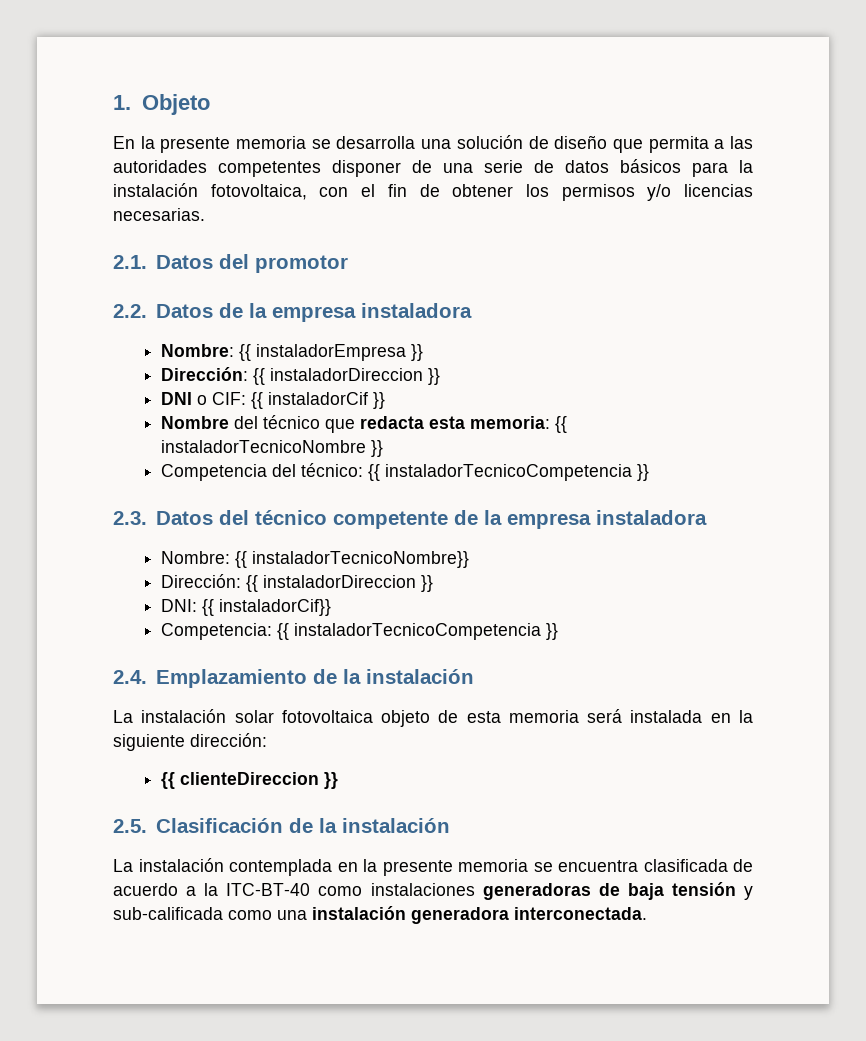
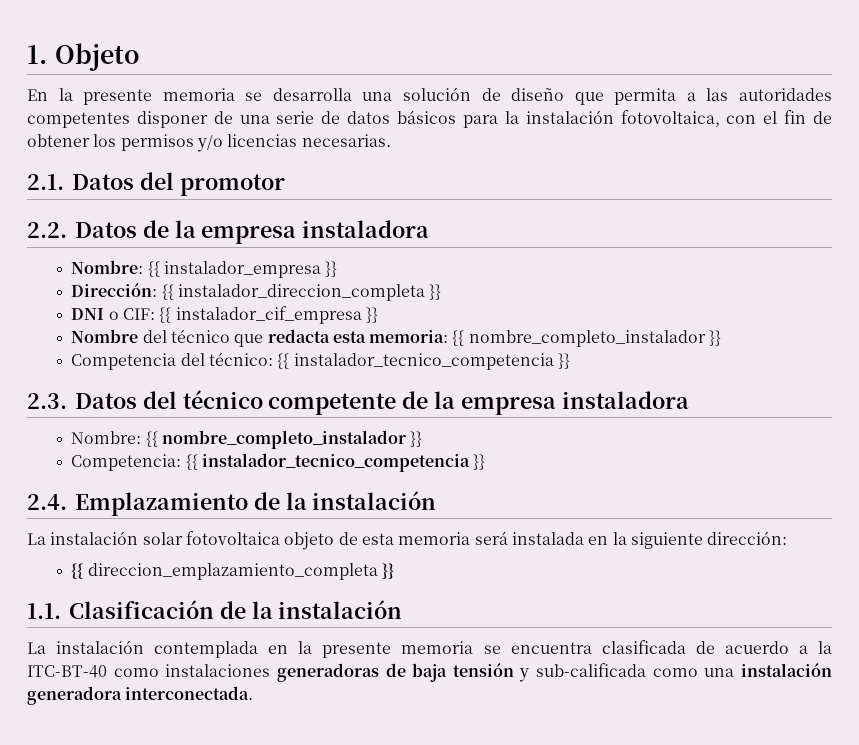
[256,344,407,361] instaladorEmpresa -> [163,261,321,278] instalador_empresa
[270,368,424,381] instaladorDireccion -> [177,284,425,301] instalador_direccion_completa
[268,392,369,405] instaladorCif -> [175,306,362,324] instalador_cif_empresa
[161,440,367,453] instaladorTecnicoNombre -> [468,330,706,347] nombre_completo_instalador
[385,464,633,481] instaladorTecnicoCompetencia -> [293,353,554,370] instalador_tecnico_competencia
[252,551,470,568] [161,574,434,592] [161,599,332,616] instaladorTecnicoNombre}} // Dirección: {{ instaladorDireccion }} // DNI: {{ instaladorCif}} -> [161,430,423,449] nombre_completo_instalador }}
[294,623,542,640] instaladorTecnicoCompetencia -> [201,453,470,472] instalador_tecnico_competencia
[180,772,339,789] [113,819,147,833] clienteDireccion }} // 2.5. -> [87,563,394,580] [27,603,61,619] direccion_emplazamiento_completa }} // 1.1.

